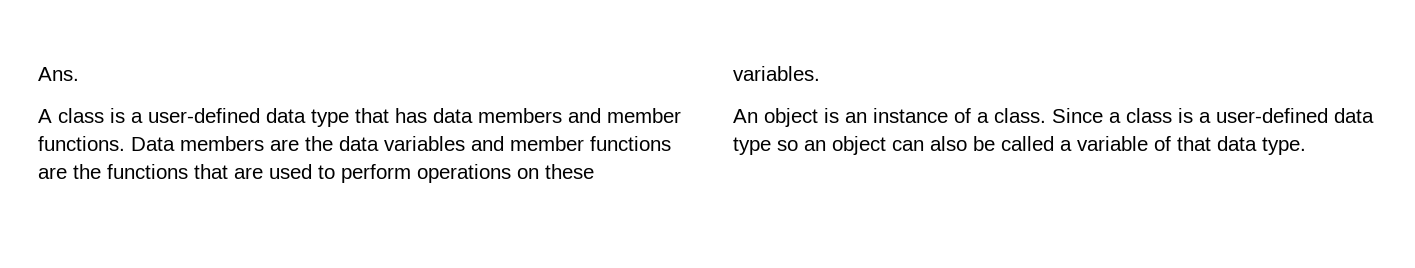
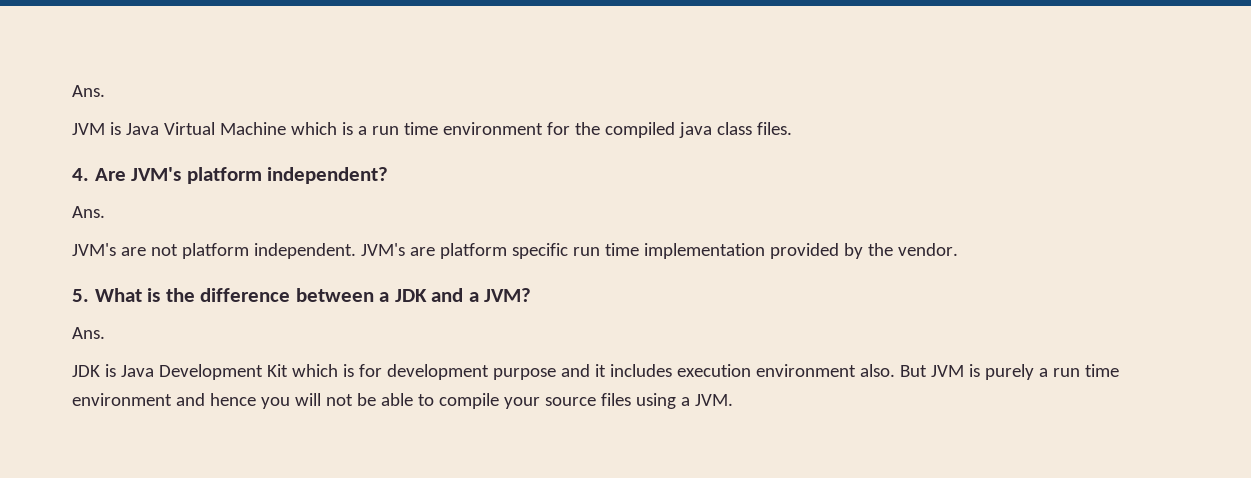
[38,67,79,81] [38,108,681,127] [38,136,671,151] [38,164,594,183] [733,66,820,81] [733,108,1374,127] [733,136,1306,155] Ans. // A class is a user-defined data type that has data members and member functions. Data members are the data variables and member functions are the functions that are used to perform operations on these variables. // An object is an instance of a class. Since a class is a user-defined data type so an object can also be called a variable of that data type. -> [72,85,105,97] [72,122,792,138] [72,167,389,184] [72,206,105,218] [72,243,958,259] [72,288,532,302] [72,327,105,339] [72,364,1119,380] [72,393,733,409] Ans. // JVM is Java Virtual Machine which is a run time environment for the compiled java class files. // 4. Are JVM's platform independent? // Ans. // JVM's are not platform independent. JVM's are platform specific run time implementation provided by the vendor. // 5. What is the difference between a JDK and a JVM? // Ans. // JDK is Java Development Kit which is for development purpose and it includes execution environment also. But JVM is purely a run time environment and hence you will not be able to compile your source files using a JVM.

